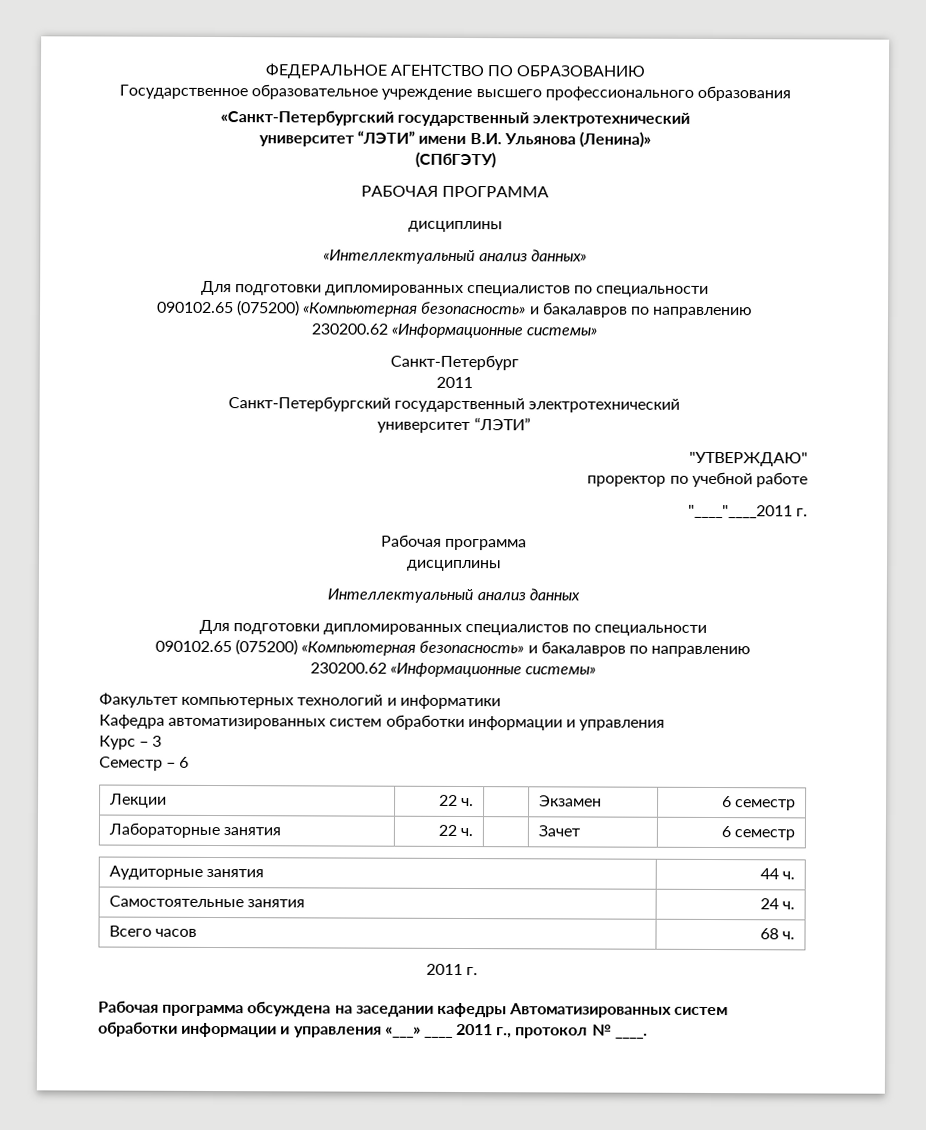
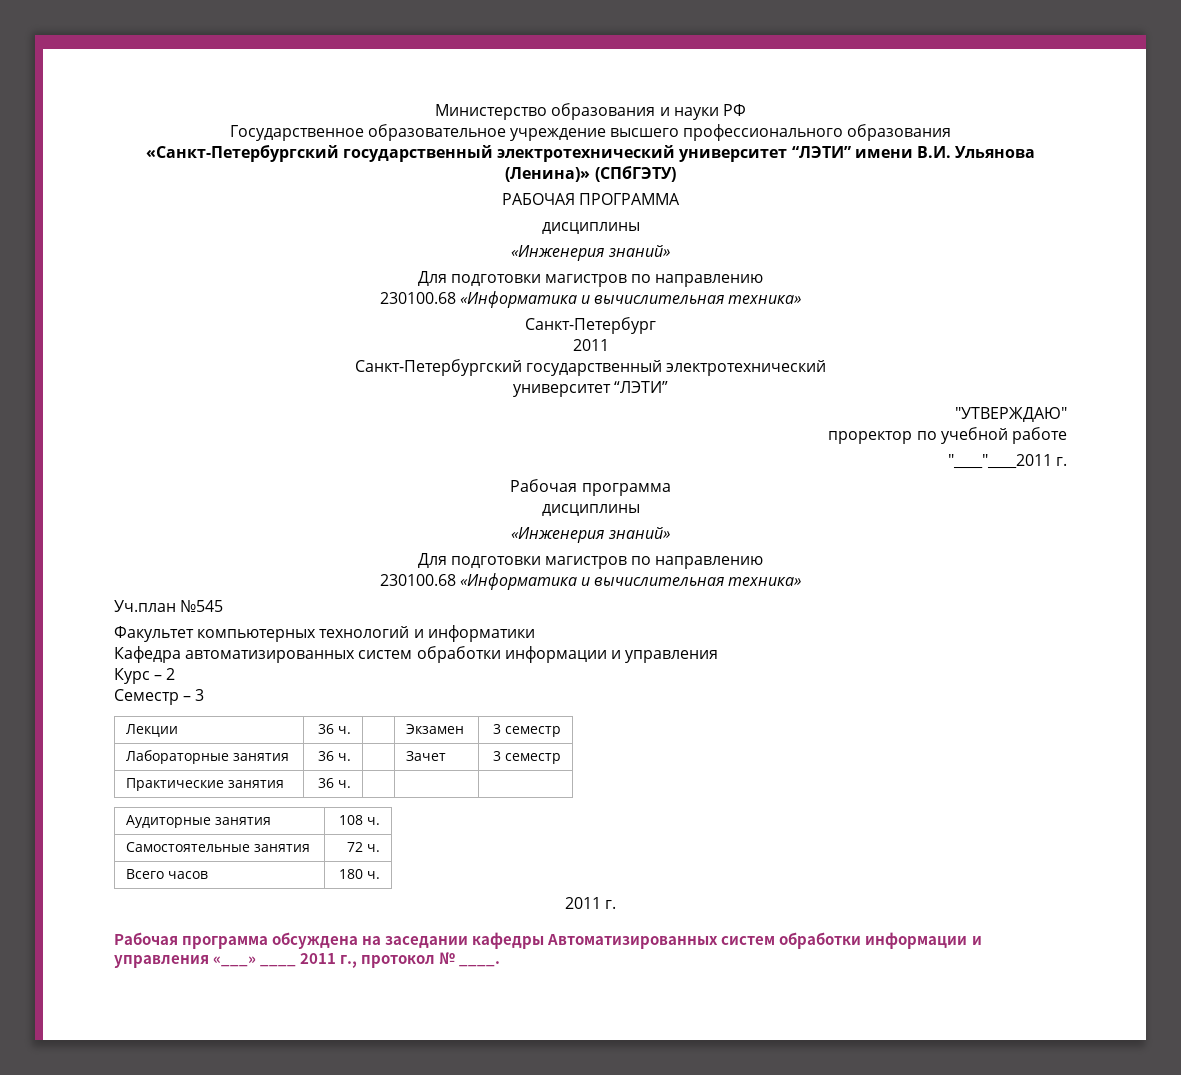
[264,63,647,79] ФЕДЕРАЛЬНОЕ АГЕНТСТВО ПО ОБРАЗОВАНИЮ -> [435,103,746,120] Министерство образования и науки РФ
(691, 119) // -> (676, 153) none
(651, 139) // -> (591, 174) none
[323,249,587,265] [200,280,710,297] [156,300,754,319] [310,323,598,339] «Интеллектуальный анализ данных» // Для подготовки дипломированных специалистов по специальности // 090102.65 (075200) «Компьютерная безопасность» и бакалавров по направлению // 230200.62 «Информационные системы» -> [511,245,670,261] [417,271,764,287] [379,291,802,308] «Инженерия знаний» // Для подготовки магистров по направлению // 230100.68 «Информатика и вычислительная техника»
[327,588,580,604] [198,619,708,636] [154,639,752,658] [309,662,597,678] Интеллектуальный анализ данных // Для подготовки дипломированных специалистов по специальности // 090102.65 (075200) «Компьютерная безопасность» и бакалавров по направлению // 230200.62 «Информационные системы» -> [511,527,670,543] [417,553,764,569] [379,573,802,590] [114,600,224,612] «Инженерия знаний» // Для подготовки магистров по направлению // 230100.68 «Информатика и вычислительная техника» // Уч.план №545
[152,735,163,747] 3 -> [166,668,176,680] 2
[179,756,190,768] 6 -> [195,689,205,701] 3
[438,794,458,806] 22 -> [317,724,334,734] 36
[721,796,732,808] 6 -> [492,724,501,734] 3
[437,824,457,836] 22 -> [317,751,334,761] 36
[720,826,795,841] 6 семестр -> [492,751,561,764] [126,778,285,791] [317,778,351,788] 3 семестр // Практические занятия | 36 ч. | | |
[759,868,779,880] 44 -> [338,815,363,825] 108
[759,898,779,910] 24 -> [346,842,363,852] 72
[759,928,779,940] 68 -> [338,869,363,879] 180

